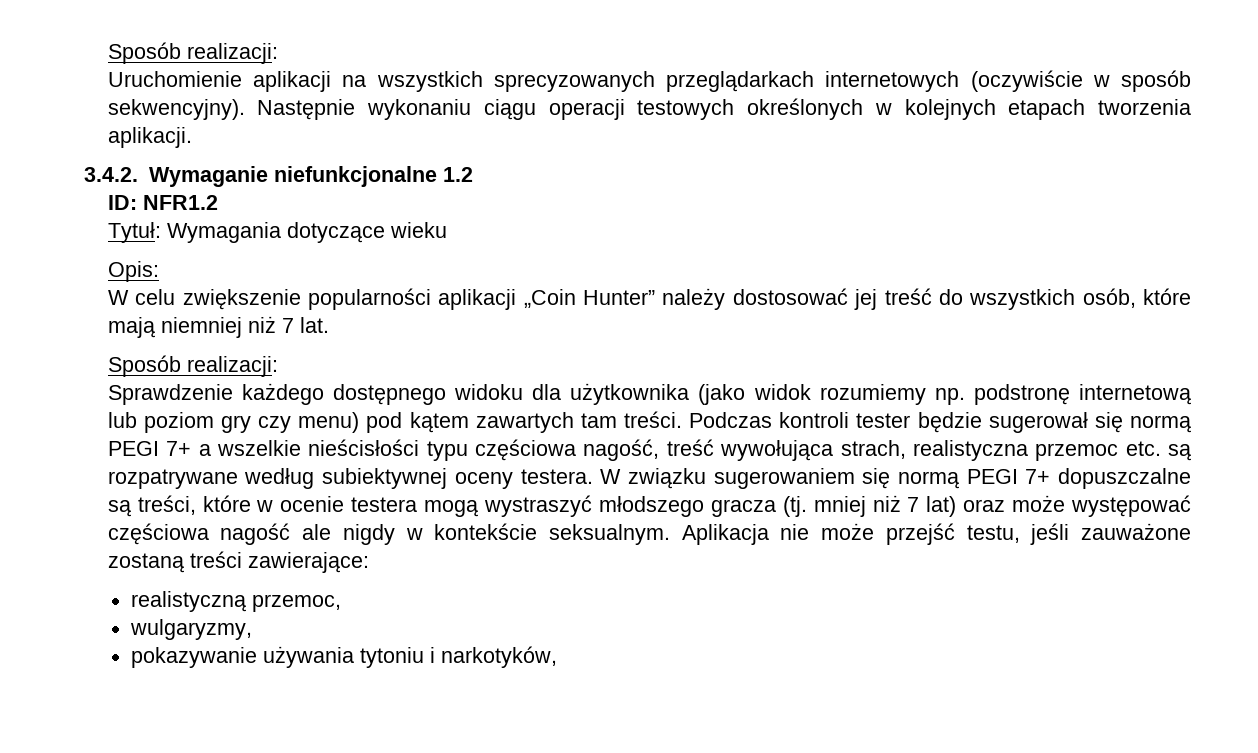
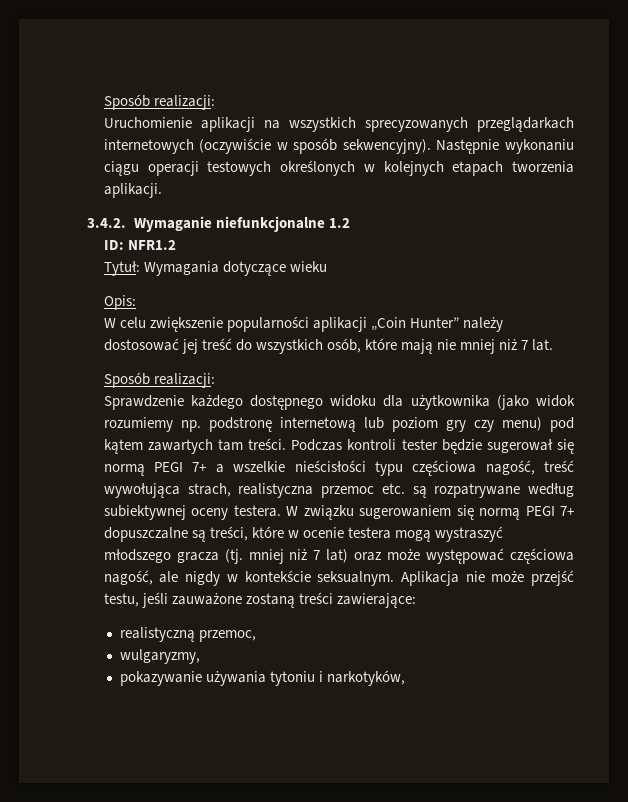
[160,317,242,338] niemniej -> [437,339,496,354] nie mniej
[220,523,291,545] nagość -> [103,570,153,585] nagość,

